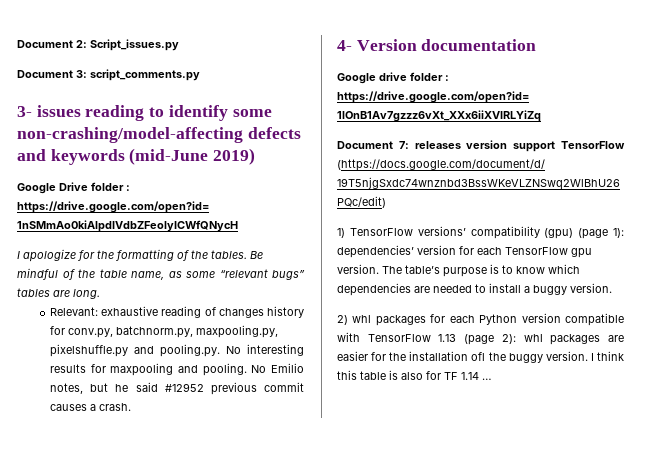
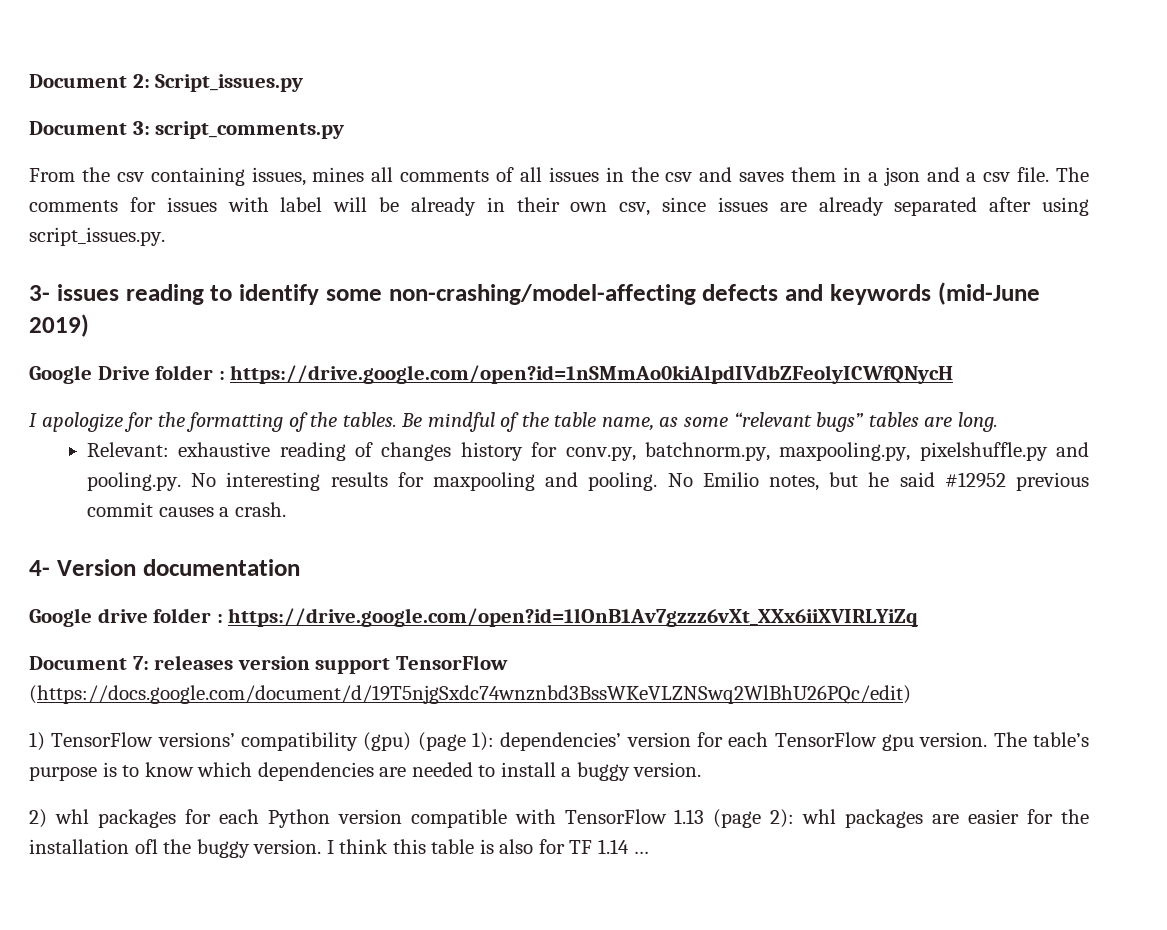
(200, 75) none -> [29,167,1089,186] [29,197,1090,216] [29,227,165,246] // From the csv containing issues, mines all comments of all issues in the csv and saves them in a json and a csv file. The comments for issues with label will be already in their own csv, since issues are already separated after using script_issues.py.

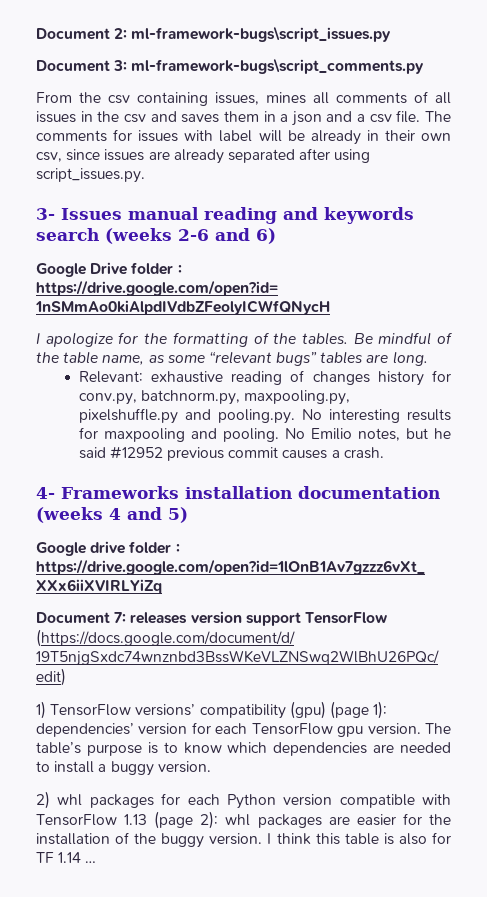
[155,74,304,92] Script_issues.py -> [131,26,392,42] ml-framework-bugs\script_issues.py
[155,121,345,139] script_comments.py -> [131,58,425,74] ml-framework-bugs\script_comments.py
[56,282,1040,305] [29,314,89,337] issues reading to identify some non-crashing/model-affecting defects and keywords (mid-June 2019) -> [61,207,414,224] [36,228,276,244] Issues manual reading and keywords search (weeks 2-6 and 6)
[56,559,136,576] Version -> [61,486,292,499] Frameworks installation
(300, 567) none -> [36,507,188,523] (weeks 4 and 5)
[134,839,158,854] ofl -> [115,832,130,844] of

